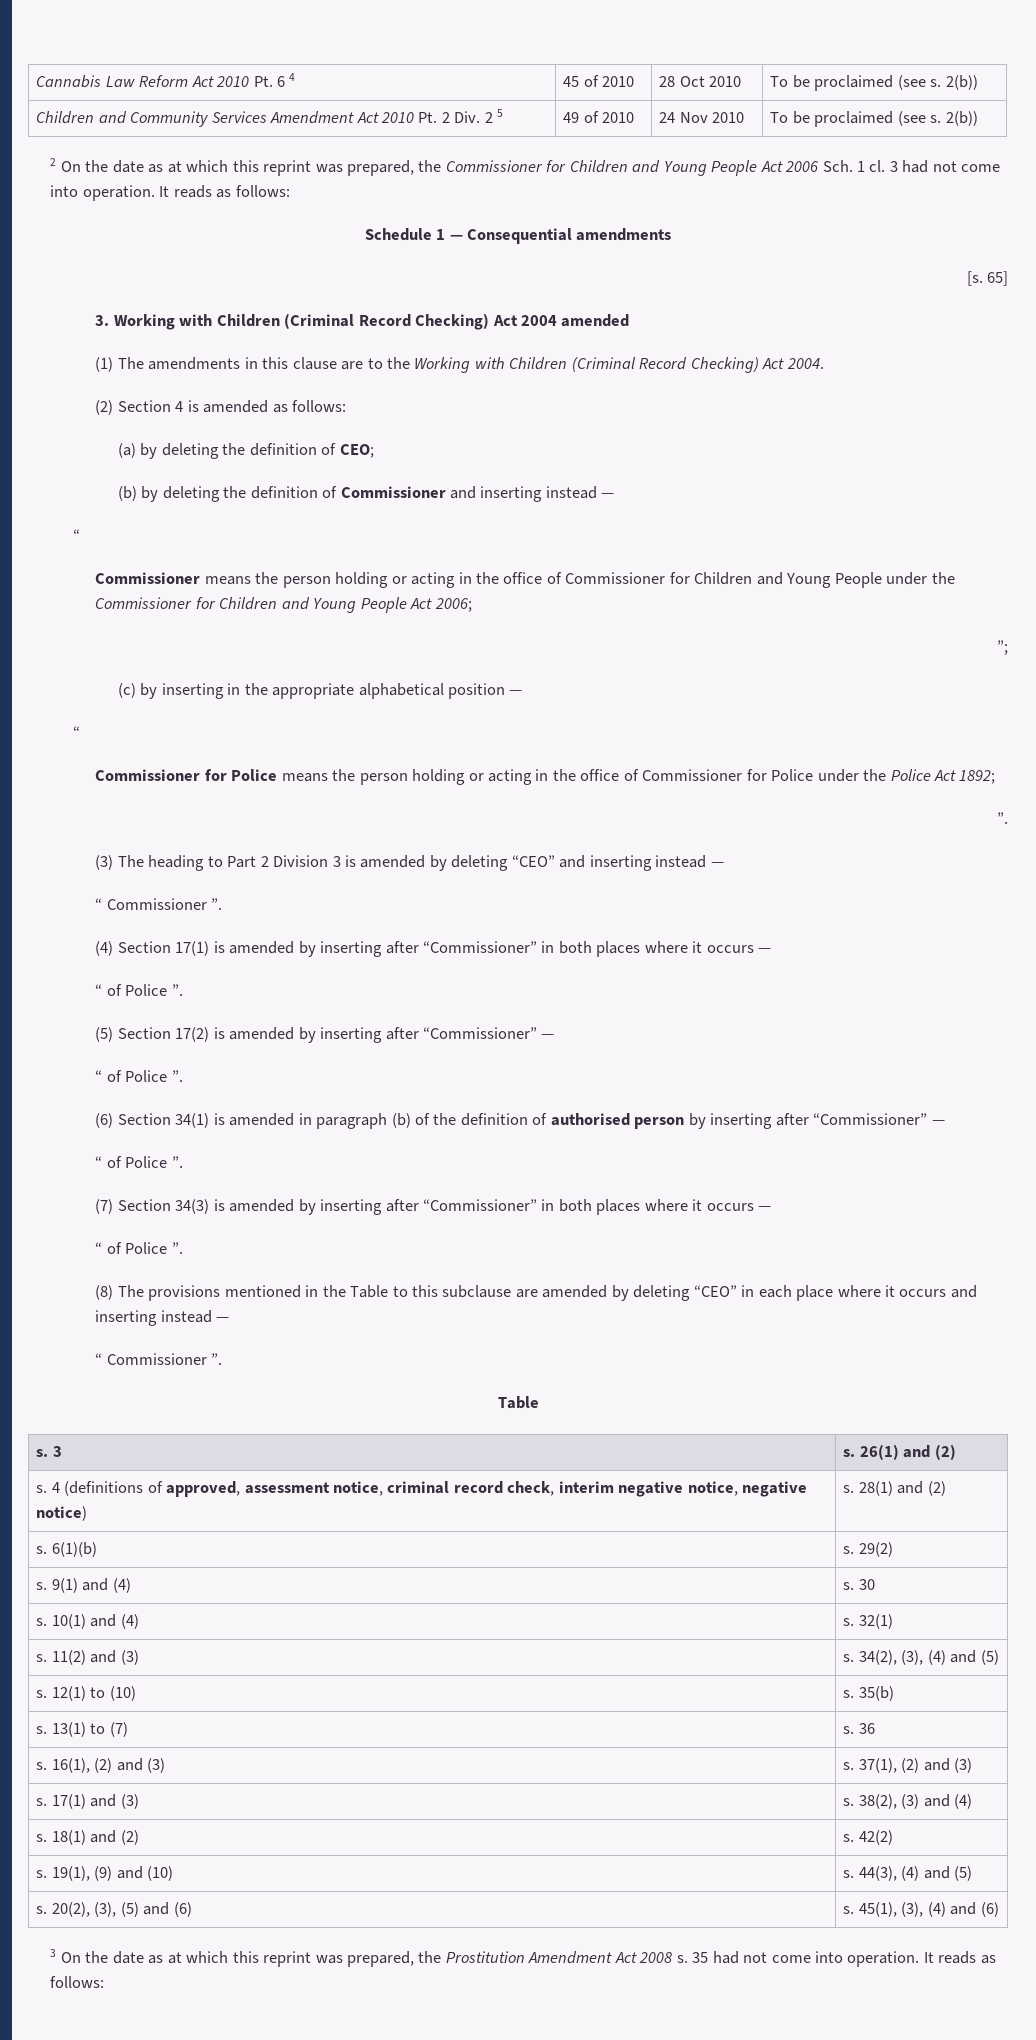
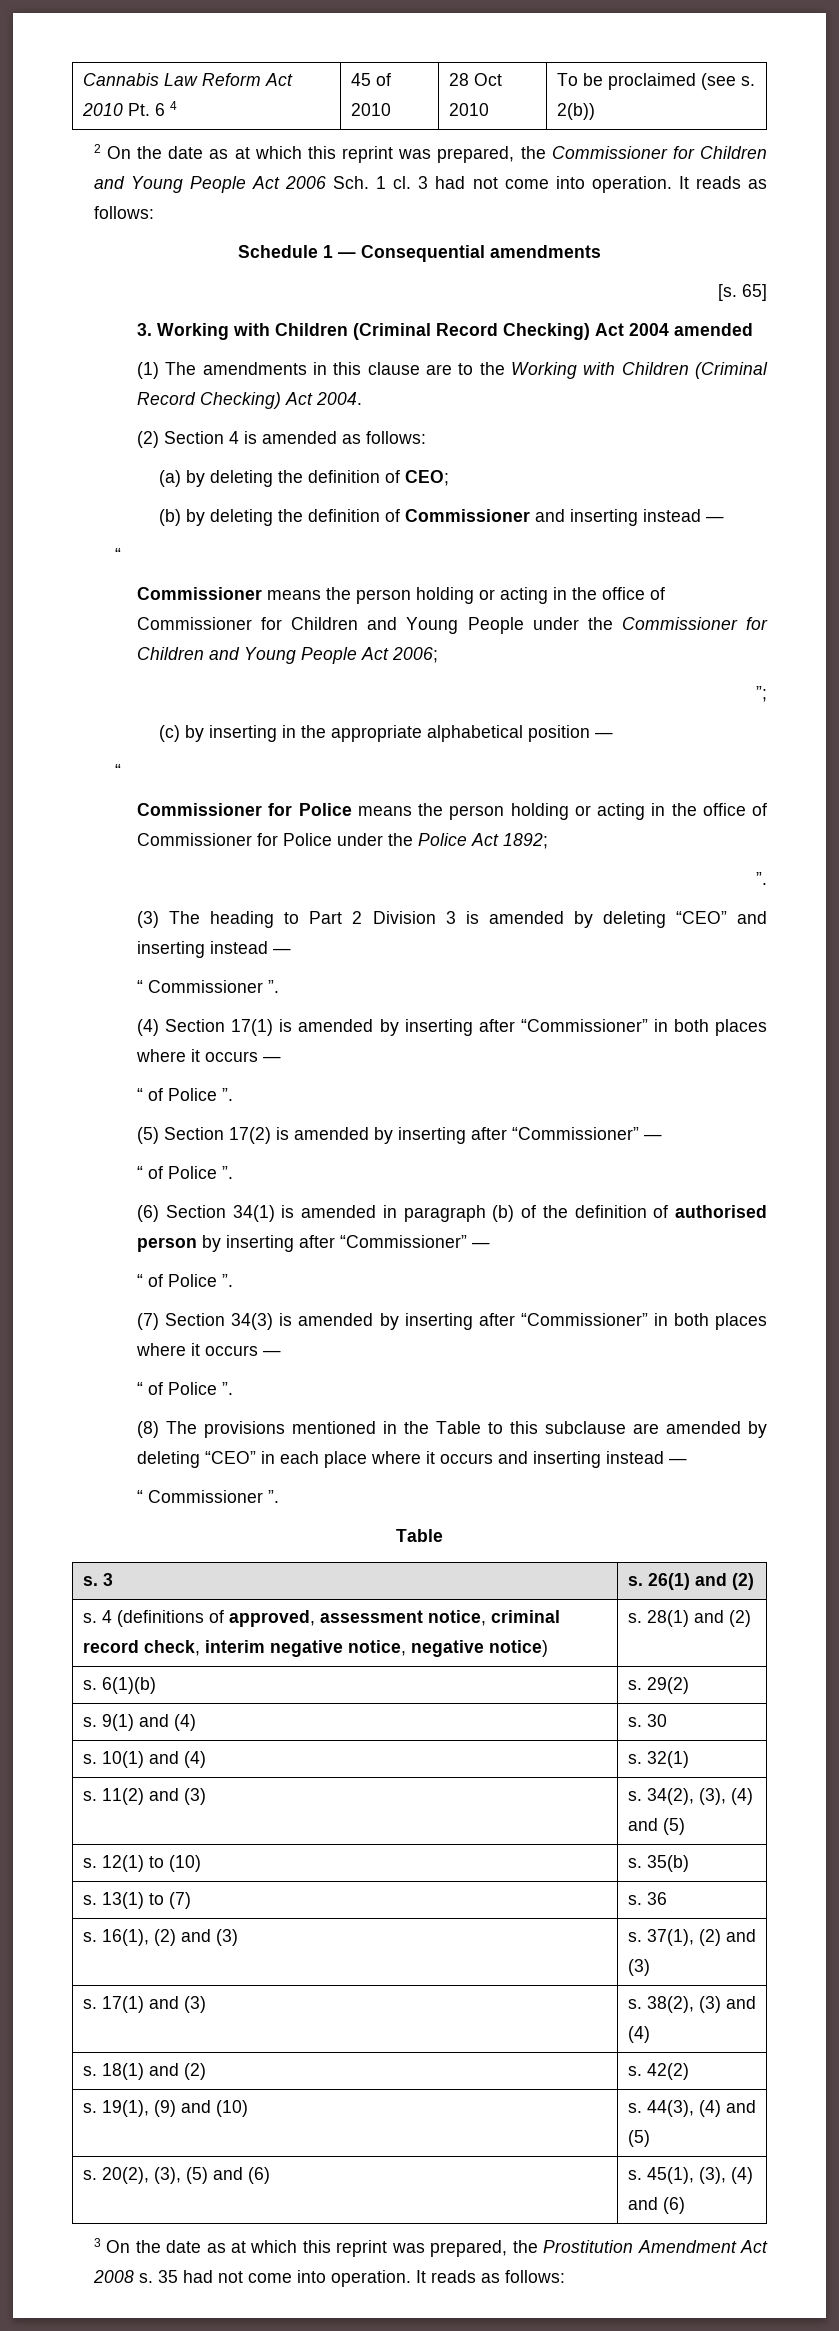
[36,109,504,127] [563,111,635,123] [659,112,745,123] [770,111,978,127] // Children and Community Services Amendment Act 2010 Pt. 2 Div. 2 5 | 49 of 2010 | 24 Nov 2010 | To be proclaimed (see s. 2(b)) -> (595, 111) none

